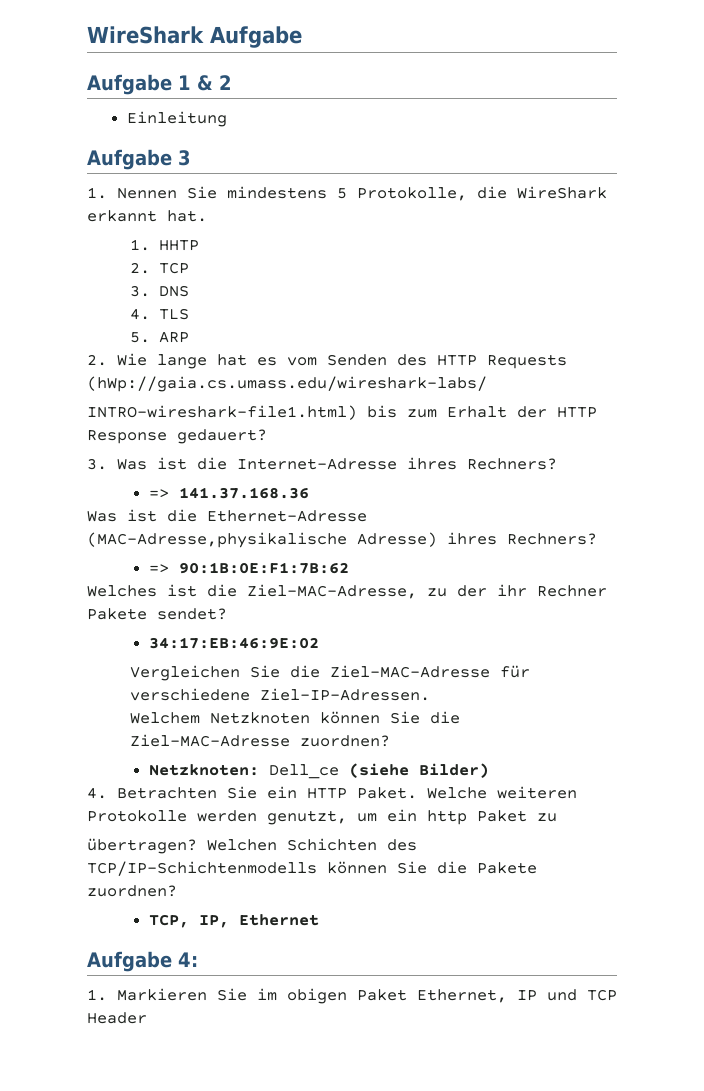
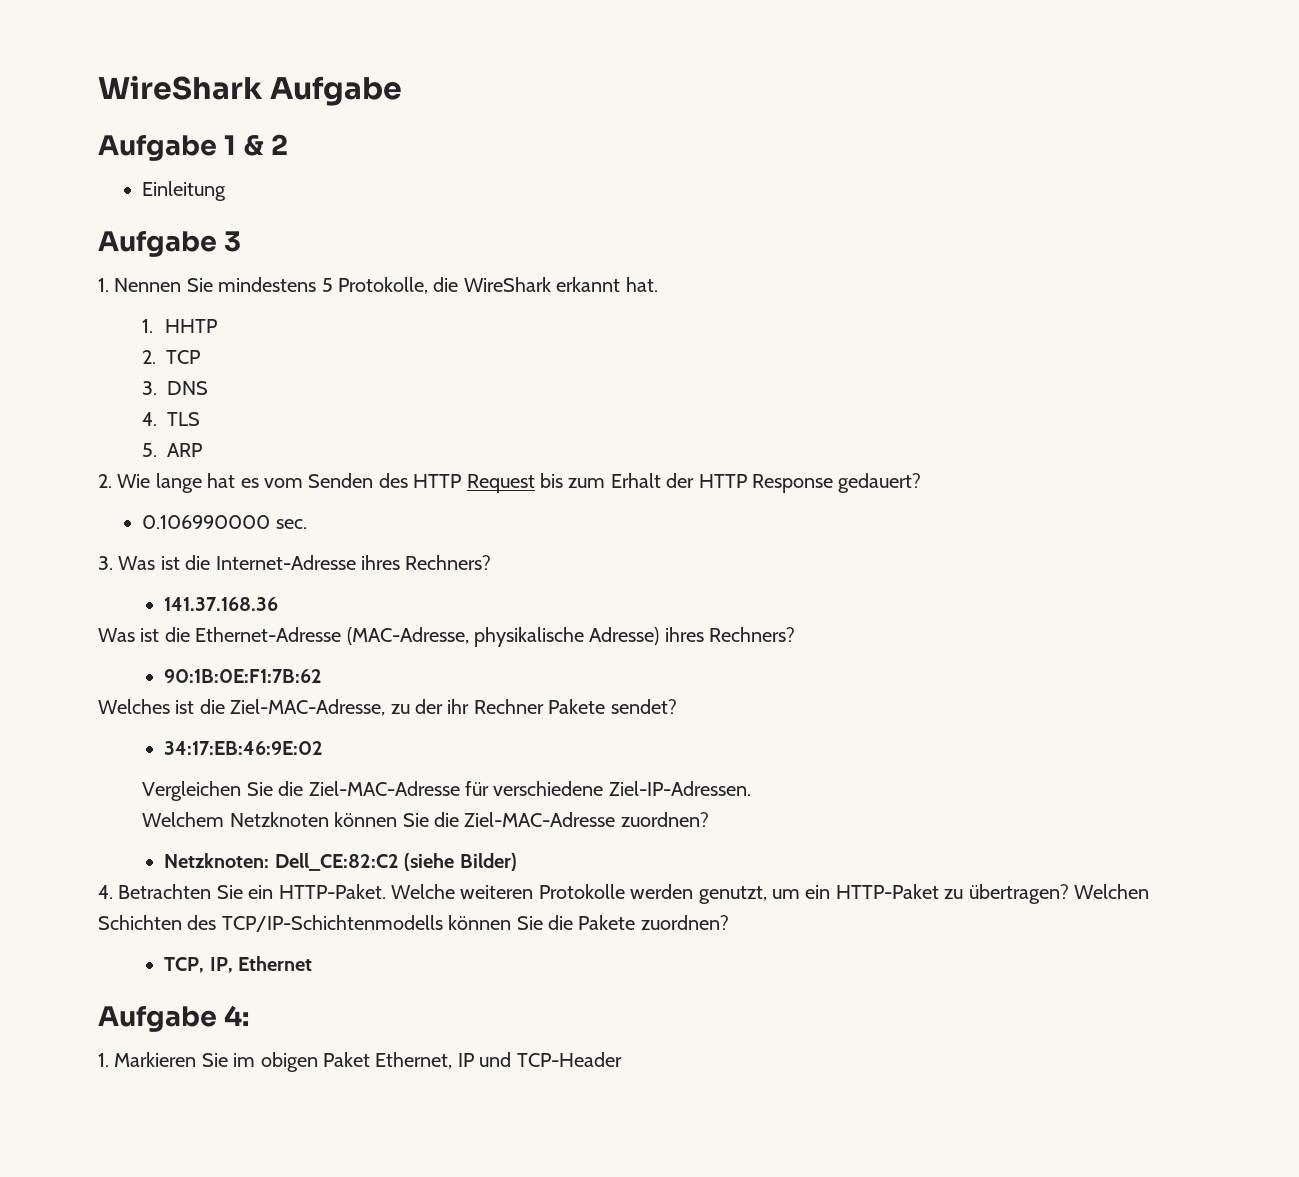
[487,354,567,369] [87,376,487,392] [87,405,357,420] Requests (hWp://gaia.cs.umass.edu/wireshark-labs/ // INTRO-wireshark-file1.html) -> [466,474,535,493] Request
(267, 436) none -> [142,515,307,529] // 0.106990000 sec.
[148,489,169,498] => -> (492, 562) none
[87,532,347,548] (MAC-Adresse,physikalische -> [346,627,584,647] (MAC-Adresse, physikalische
[148,564,169,573] => -> (796, 634) none
[268,764,339,779] Dell_ce -> [274,853,399,871] Dell_CE:82:C2
[307,787,417,799] HTTP Paket. -> [278,884,386,899] HTTP-Paket.
[427,810,557,825] http Paket zu // -> [835,884,964,899] HTTP-Paket zu
[587,989,617,1001] [87,1012,147,1024] TCP Header -> [516,1052,622,1067] TCP-Header

